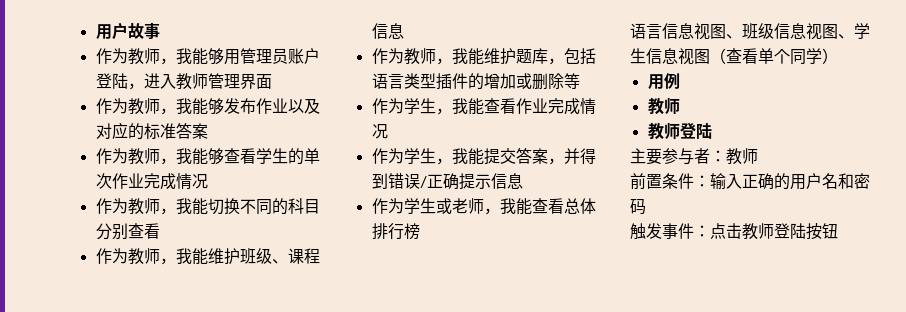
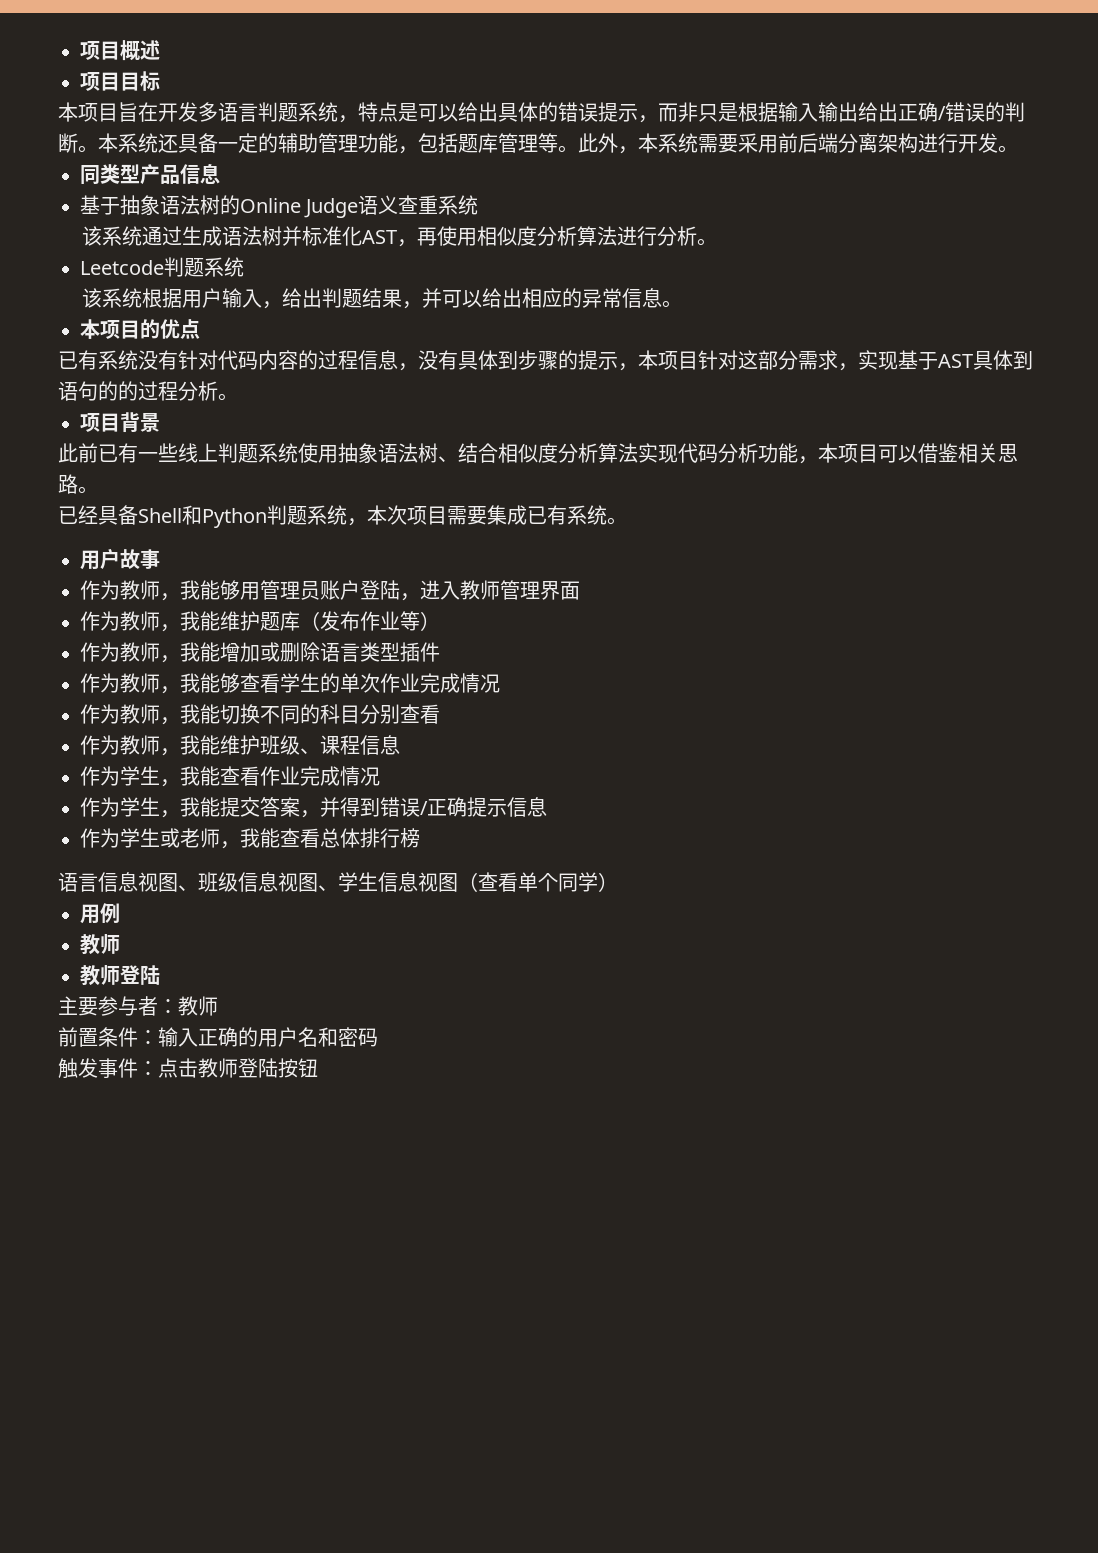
(95, 32) none -> [80,40,160,61] [80,71,160,91] [58,102,1025,123] [58,133,1018,154] [80,163,220,185] [80,195,479,218] [81,226,717,247] [80,257,244,277] [81,288,682,309] [80,319,200,339] [58,350,1033,371] [58,381,238,401] [80,412,160,433] [58,443,1018,464] [58,474,98,494] [58,505,627,528] 项目概述 // 项目目标 // 本项目旨在开发多语言判题系统，特点是可以给出具体的错误提示，而非只是根据输入输出给出正确/错误的判断。本系统还具备一定的辅助管理功能，包括题库管理等。此外，本系统需要采用前后端分离架构进行开发。 // 同类型产品信息 // 基于抽象语法树的Online Judge语义查重系统 // 该系统通过生成语法树并标准化AST，再使用相似度分析算法进行分析。 // Leetcode判题系统 // 该系统根据用户输入，给出判题结果，并可以给出相应的异常信息。 // 本项目的优点 // 已有系统没有针对代码内容的过程信息，没有具体到步骤的提示，本项目针对这部分需求，实现基于AST具体到语句的的过程分析。 // 项目背景 // 此前已有一些线上判题系统使用抽象语法树、结合相似度分析算法实现代码分析功能，本项目可以借鉴相关思路。 // 已经具备Shell和Python判题系统，本次项目需要集成已有系统。 //
[207,98,320,115] [95,122,208,140] 够发布作业以及对应的标准答案 -> [220,611,440,631] [80,642,440,663] 维护题库（发布作业等） // 作为教师，我能增加或删除语言类型插件
[371,48,596,65] [371,73,580,90] // 作为教师，我能维护题库，包括语言类型插件的增加或删除等 -> (400, 745) none

